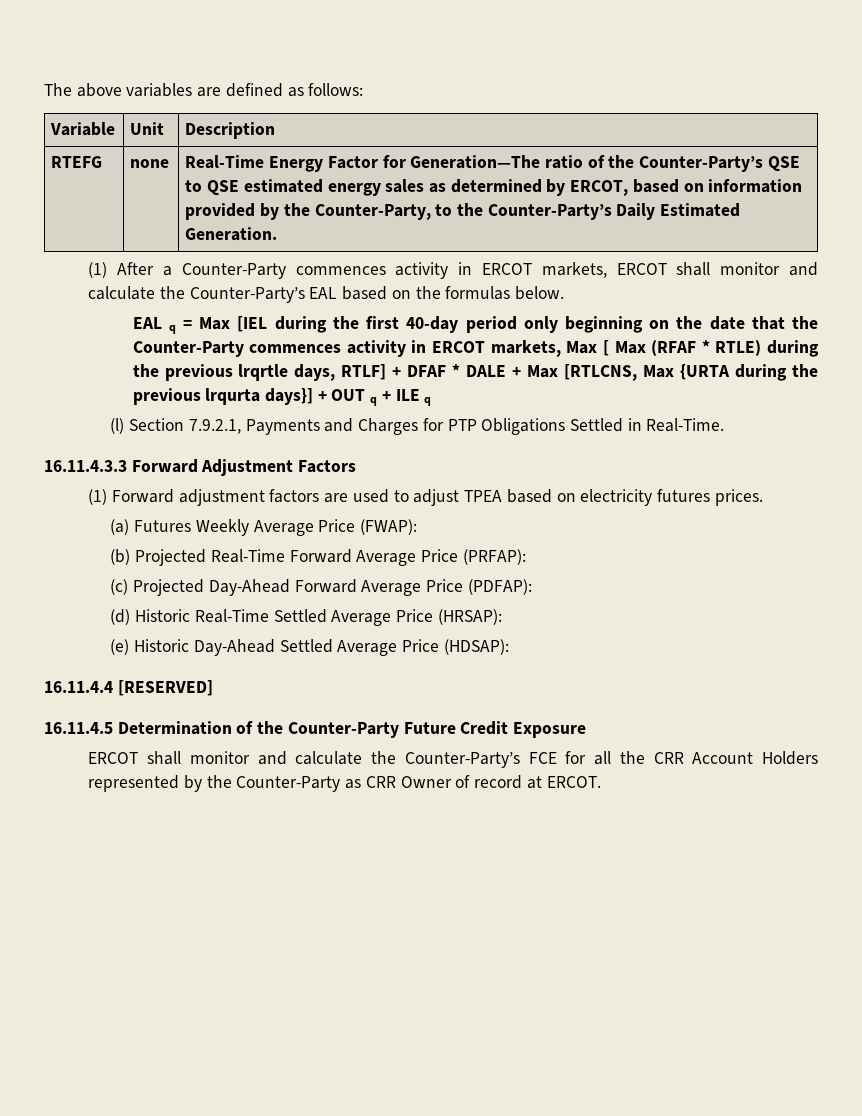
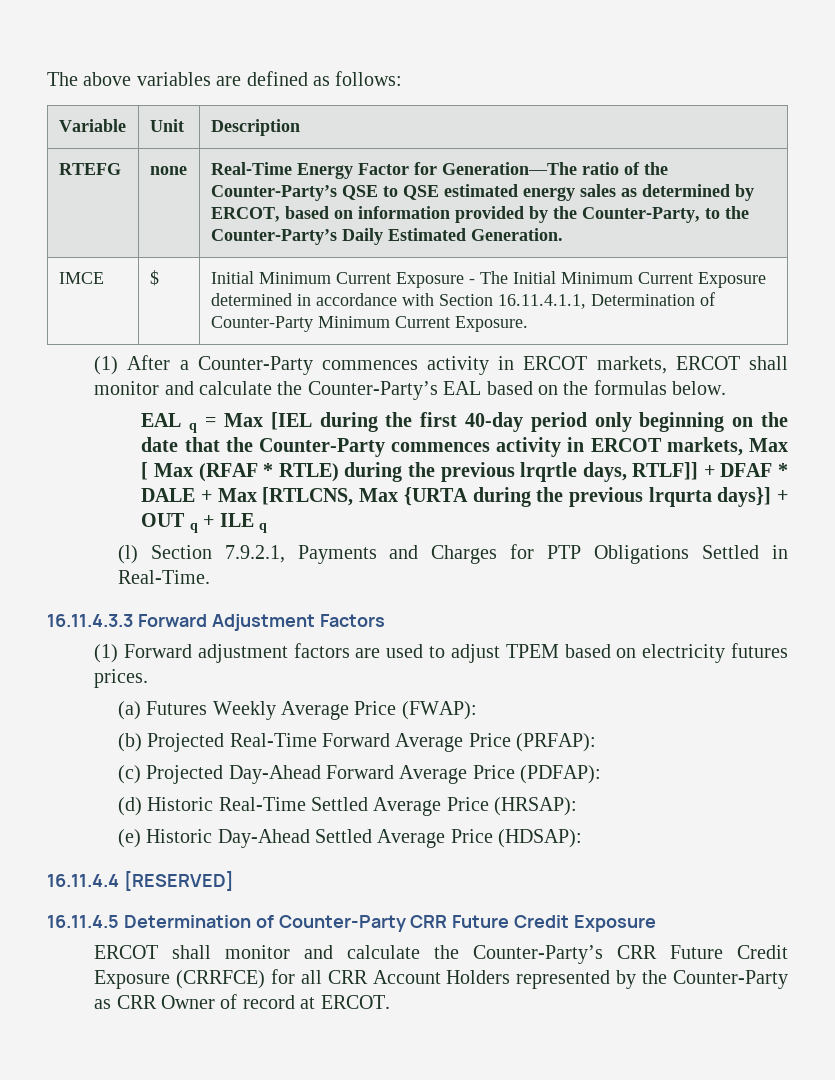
(278, 234) none -> [58,272,104,284] [149,270,159,286] [210,271,766,288] [210,292,715,309] [210,316,528,332] // IMCE | $ | Initial Minimum Current Exposure - The Initial Minimum Current Exposure determined in accordance with Section 16.11.4.1.1, Determination of Counter-Party Minimum Current Exposure.
[341,364,387,380] RTLF] -> [632,462,699,480] RTLF]]
[464,490,503,502] TPEA -> [505,644,559,658] TPEM
[257,721,399,738] the Counter-Party -> [278,915,448,932] Counter-Party CRR
[528,752,557,764] FCE -> [617,945,789,959] [94,970,266,989] CRR Future Credit Exposure (CRRFCE)
[619,751,645,764] the -> (322, 977) none

